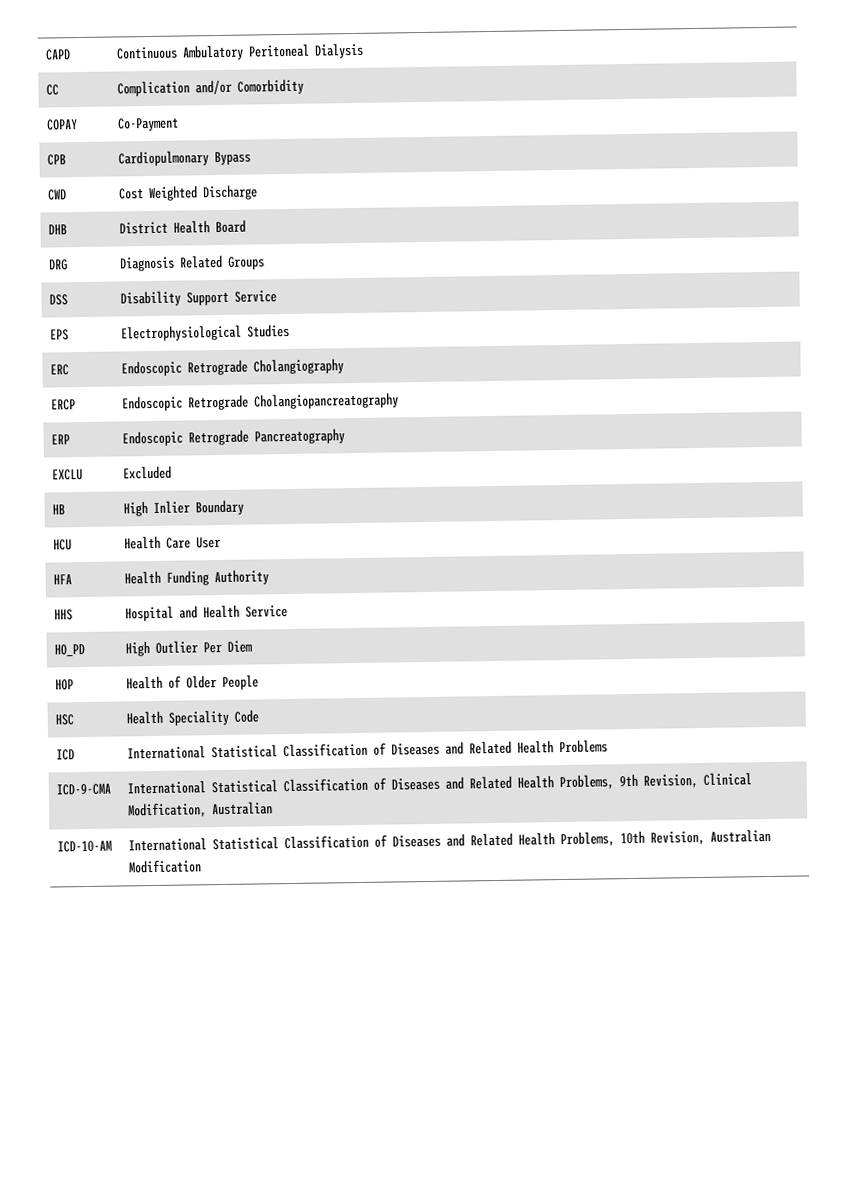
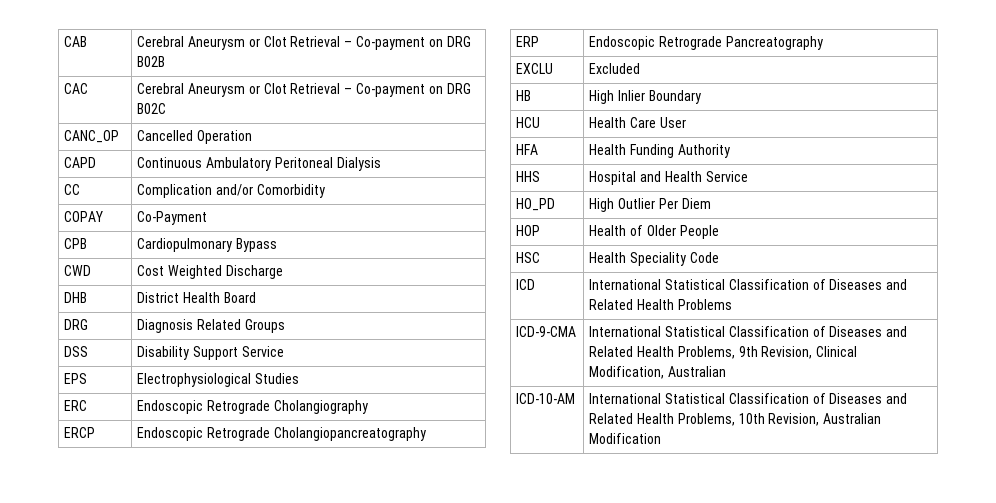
(45, 55) none -> [64,36,88,47] [137,36,471,50] [137,56,166,67] [64,83,89,94] [137,83,471,97] [137,103,167,114] [64,130,120,143] [137,130,253,144] CAB | Cerebral Aneurysm or Clot Retrieval – Co-payment on DRG B02B // CAC | Cerebral Aneurysm or Clot Retrieval – Co-payment on DRG B02C // CANC_OP | Cancelled Operation //

